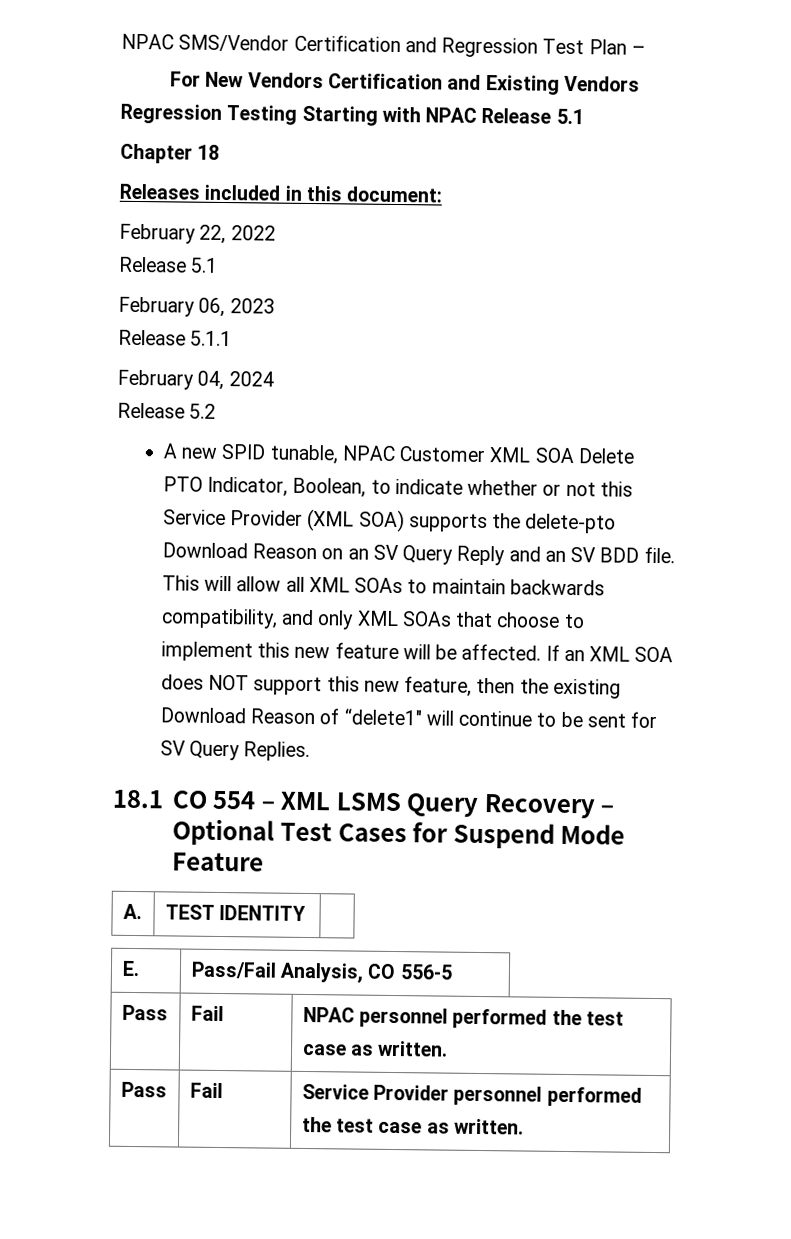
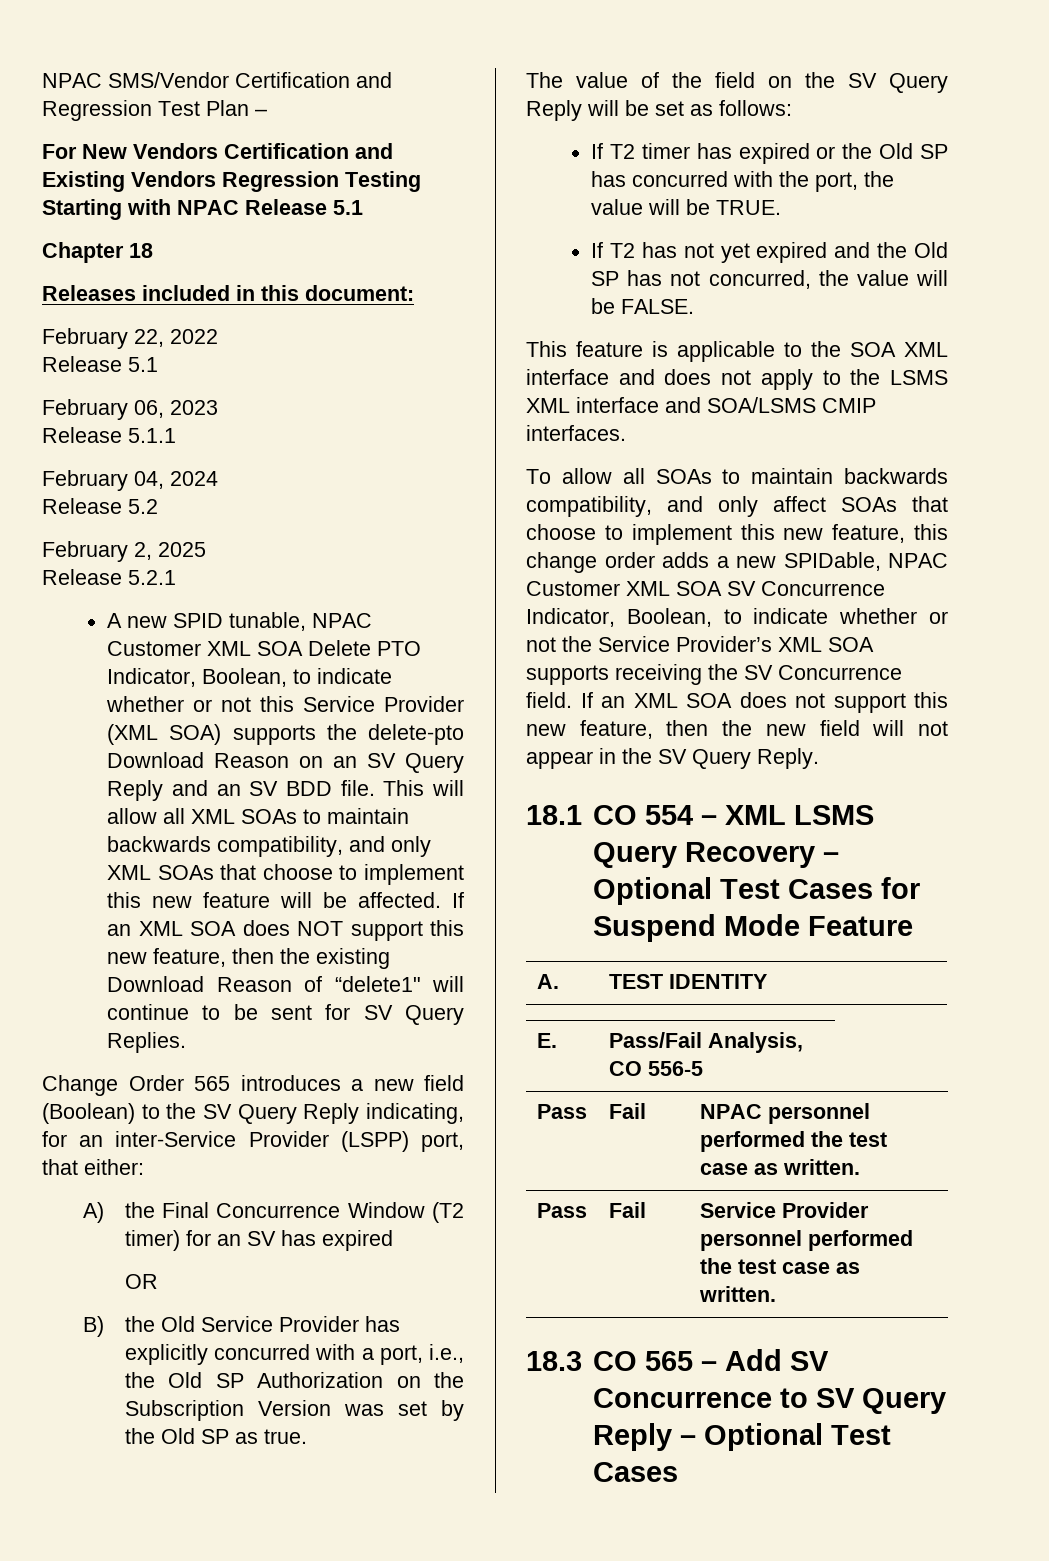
(217, 411) none -> [42,541,206,562] [42,569,176,585] // February 2, 2025 // Release 5.2.1
(311, 751) none -> [42,1075,464,1096] [42,1103,464,1124] [42,1131,464,1152] [42,1159,144,1175] [83,1202,465,1223] [124,1230,393,1251] [124,1274,158,1289] [83,1316,400,1337] [124,1344,465,1365] [124,1372,464,1388] [124,1400,465,1421] [124,1428,307,1444] [526,72,948,93] [526,100,792,121] [591,143,948,164] [591,171,895,192] [591,199,782,215] [591,242,948,263] [591,270,948,289] [591,298,695,314] [526,341,948,362] [526,369,948,390] [526,397,876,413] [526,425,626,441] [526,468,948,484] [526,496,948,517] [526,524,948,545] [526,552,948,573] [526,581,885,596] [526,608,948,627] [526,636,874,652] [526,664,902,685] [526,692,948,713] [526,720,948,739] [526,748,819,769] // Change Order 565 introduces a new field (Boolean) to the SV Query Reply indicating, for an inter-Service Provider (LSPP) port, that either: // A) the Final Concurrence Window (T2 timer) for an SV has expired // OR // B) the Old Service Provider has explicitly concurred with a port, i.e., the Old SP Authorization on the Subscription Version was set by the Old SP as true. // The value of the field on the SV Query Reply will be set as follows: // If T2 timer has expired or the Old SP has concurred with the port, the value will be TRUE. // If T2 has not yet expired and the Old SP has not concurred, the value will be FALSE. // This feature is applicable to the SOA XML interface and does not apply to the LSMS XML interface and SOA/LSMS CMIP interfaces. // To allow all SOAs to maintain backwards compatibility, and only affect SOAs that choose to implement this new feature, this change order adds a new SPIDable, NPAC Customer XML SOA SV Concurrence Indicator, Boolean, to indicate whether or not the Service Provider’s XML SOA supports receiving the SV Concurrence field. If an XML SOA does not support this new feature, then the new field will not appear in the SV Query Reply.
(525, 1126) none -> [526,1349,829,1371] [592,1388,946,1414] [592,1423,891,1451] [592,1462,678,1482] // 18.3 CO 565 – Add SV Concurrence to SV Query Reply – Optional Test Cases

